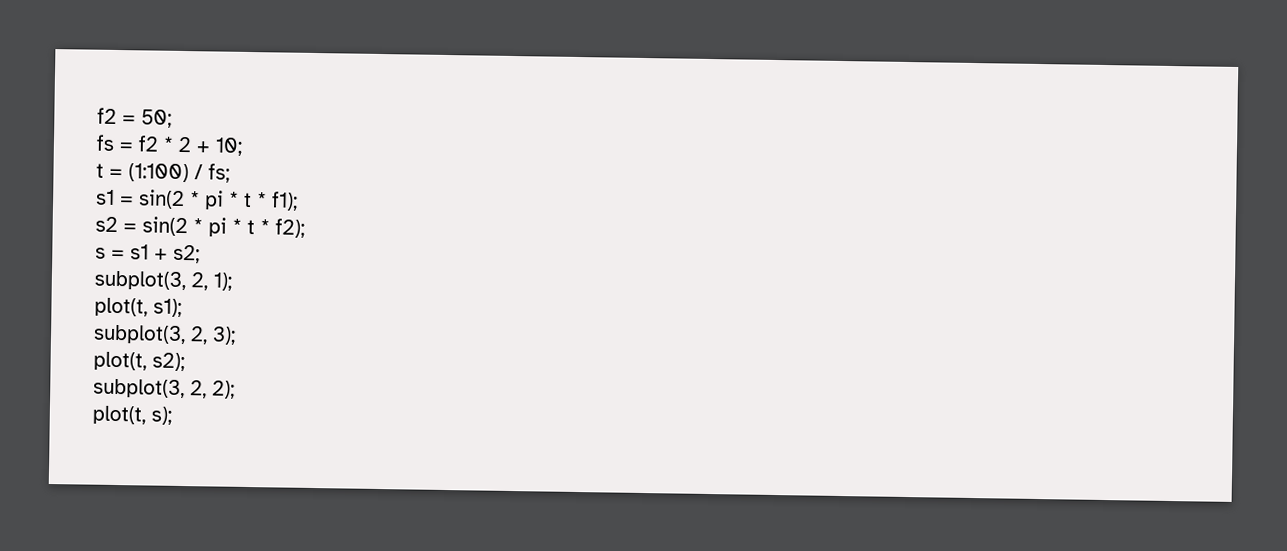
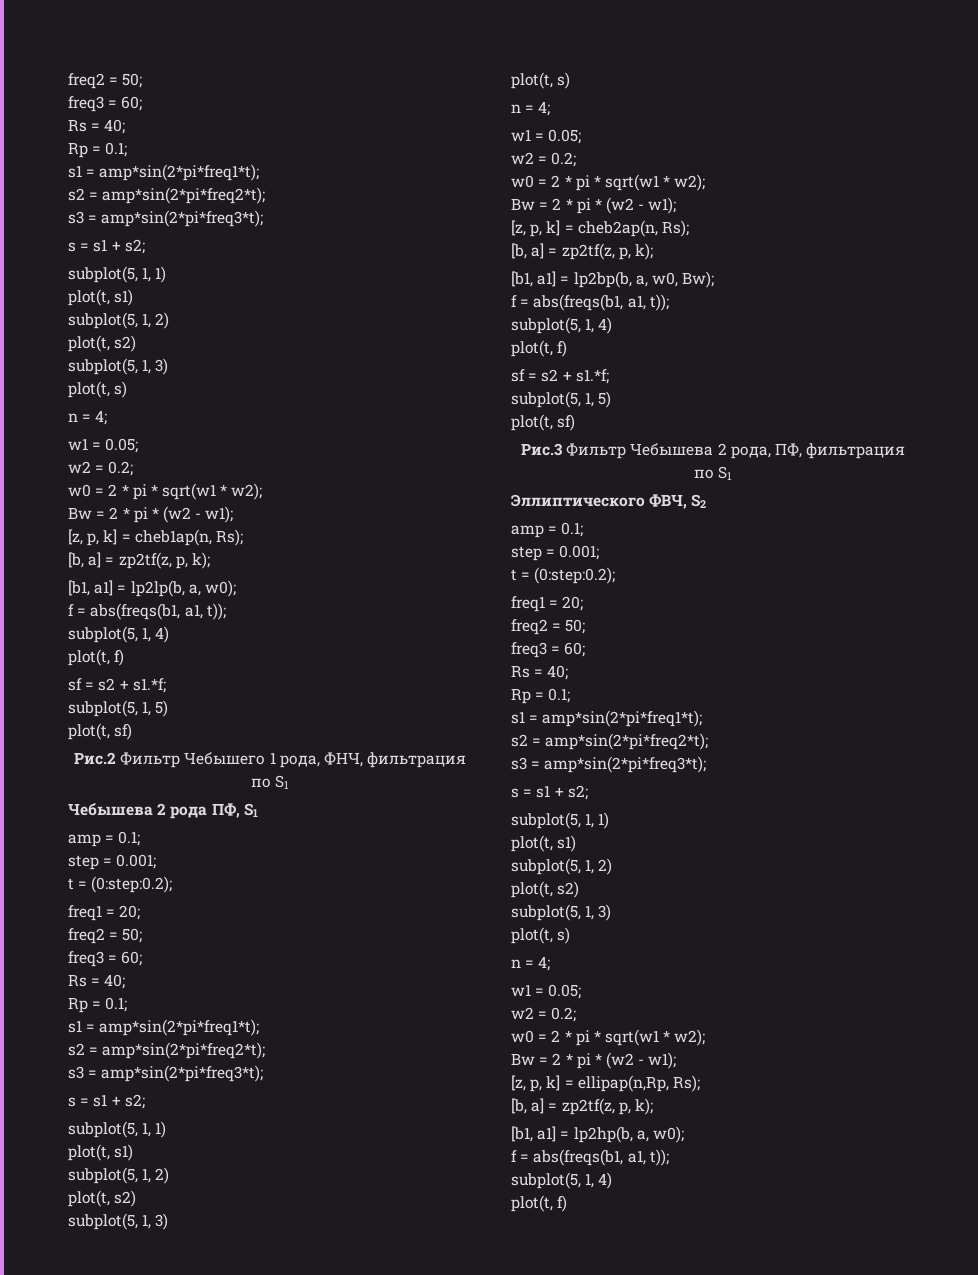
[97,107,172,128] [96,134,243,156] [96,163,230,183] [96,189,298,211] [95,216,305,238] [95,244,200,264] [94,270,232,291] [94,297,182,317] [93,324,236,345] [93,351,185,372] [93,378,235,399] [92,405,172,425] f2 = 50; // fs = f2 * 2 + 10; // t = (1:100) / fs; // s1 = sin(2 * pi * t * f1); // s2 = sin(2 * pi * t * f2); // s = s1 + s2; // subplot(3, 2, 1); // plot(t, s1); // subplot(3, 2, 3); // plot(t, s2); // subplot(3, 2, 2); // plot(t, s); -> [68,73,143,89] [68,96,143,112] [68,119,126,134] [68,142,128,158] [68,164,260,181] [68,187,266,204] [68,210,264,227] [68,239,145,254] [68,266,167,283] [68,289,134,306] [68,312,170,329] [68,335,137,352] [68,358,169,375] [68,381,128,398] [68,410,108,425] [68,438,139,453] [68,461,134,476] [68,483,263,500] [68,506,234,523] [68,529,243,546] [68,552,210,569] [68,580,236,597] [68,603,226,620] [68,626,170,643] [68,649,125,666] [68,678,166,693] [68,700,169,717] [68,723,133,740] [73,752,467,768] [250,775,290,789] [68,803,258,819] [68,831,141,847] [68,854,157,870] [68,876,173,893] [68,905,141,921] [68,928,143,944] [68,951,143,967] [68,974,126,989] [68,997,128,1013] [68,1019,260,1036] [68,1042,266,1059] [68,1065,264,1082] [68,1094,145,1109] [68,1121,167,1138] [68,1144,134,1161] [68,1167,170,1184] [68,1190,137,1207] [68,1213,169,1230] [511,72,571,89] [511,101,551,116] [511,129,582,144] [511,152,577,167] [511,174,706,191] [511,197,677,214] [511,220,689,237] [511,243,653,260] [511,271,715,288] [511,294,669,311] [511,317,613,334] [511,340,568,357] [511,369,609,384] [511,391,612,408] [511,414,576,431] [520,443,906,459] [693,466,733,480] [511,494,707,509] [511,522,584,538] [511,545,600,561] [511,567,616,584] [511,596,584,612] [511,619,586,635] [511,642,586,658] [511,665,569,680] [511,688,571,704] [511,710,703,727] [511,733,709,750] [511,756,707,773] [511,785,588,800] [511,812,610,829] [511,835,577,852] [511,858,613,875] [511,881,580,898] [511,904,612,921] [511,927,571,944] [511,956,551,971] [511,984,582,999] [511,1007,577,1022] [511,1029,706,1046] [511,1052,677,1069] [511,1075,700,1092] [511,1098,653,1115] [511,1126,684,1143] [511,1149,669,1166] [511,1172,613,1189] [511,1195,568,1212] freq2 = 50; // freq3 = 60; // Rs = 40; // Rp = 0.1; // s1 = amp*sin(2*pi*freq1*t); // s2 = amp*sin(2*pi*freq2*t); // s3 = amp*sin(2*pi*freq3*t); // s = s1 + s2; // subplot(5, 1, 1) // plot(t, s1) // subplot(5, 1, 2) // plot(t, s2) // subplot(5, 1, 3) // plot(t, s) // n = 4; // w1 = 0.05; // w2 = 0.2; // w0 = 2 * pi * sqrt(w1 * w2); // Bw = 2 * pi * (w2 - w1); // [z, p, k] = cheb1ap(n, Rs); // [b, a] = zp2tf(z, p, k); // [b1, a1] = lp2lp(b, a, w0); // f = abs(freqs(b1, a1, t)); // subplot(5, 1, 4) // plot(t, f) // sf = s2 + s1.*f; // subplot(5, 1, 5) // plot(t, sf) // Рис.2 Фильтр Чебышего 1 рода, ФНЧ, фильтрация по S1 // Чебышева 2 рода ПФ, S1 // amp = 0.1; // step = 0.001; // t = (0:step:0.2); // freq1 = 20; // freq2 = 50; // freq3 = 60; // Rs = 40; // Rp = 0.1; // s1 = amp*sin(2*pi*freq1*t); // s2 = amp*sin(2*pi*freq2*t); // s3 = amp*sin(2*pi*freq3*t); // s = s1 + s2; // subplot(5, 1, 1) // plot(t, s1) // subplot(5, 1, 2) // plot(t, s2) // subplot(5, 1, 3) // plot(t, s) // n = 4; // w1 = 0.05; // w2 = 0.2; // w0 = 2 * pi * sqrt(w1 * w2); // Bw = 2 * pi * (w2 - w1); // [z, p, k] = cheb2ap(n, Rs); // [b, a] = zp2tf(z, p, k); // [b1, a1] = lp2bp(b, a, w0, Bw); // f = abs(freqs(b1, a1, t)); // subplot(5, 1, 4) // plot(t, f) // sf = s2 + s1.*f; // subplot(5, 1, 5) // plot(t, sf) // Рис.3 Фильтр Чебышева 2 рода, ПФ, фильтрация по S1 // Эллиптического ФВЧ, S2 // amp = 0.1; // step = 0.001; // t = (0:step:0.2); // freq1 = 20; // freq2 = 50; // freq3 = 60; // Rs = 40; // Rp = 0.1; // s1 = amp*sin(2*pi*freq1*t); // s2 = amp*sin(2*pi*freq2*t); // s3 = amp*sin(2*pi*freq3*t); // s = s1 + s2; // subplot(5, 1, 1) // plot(t, s1) // subplot(5, 1, 2) // plot(t, s2) // subplot(5, 1, 3) // plot(t, s) // n = 4; // w1 = 0.05; // w2 = 0.2; // w0 = 2 * pi * sqrt(w1 * w2); // Bw = 2 * pi * (w2 - w1); // [z, p, k] = ellipap(n,Rp, Rs); // [b, a] = zp2tf(z, p, k); // [b1, a1] = lp2hp(b, a, w0); // f = abs(freqs(b1, a1, t)); // subplot(5, 1, 4) // plot(t, f)

